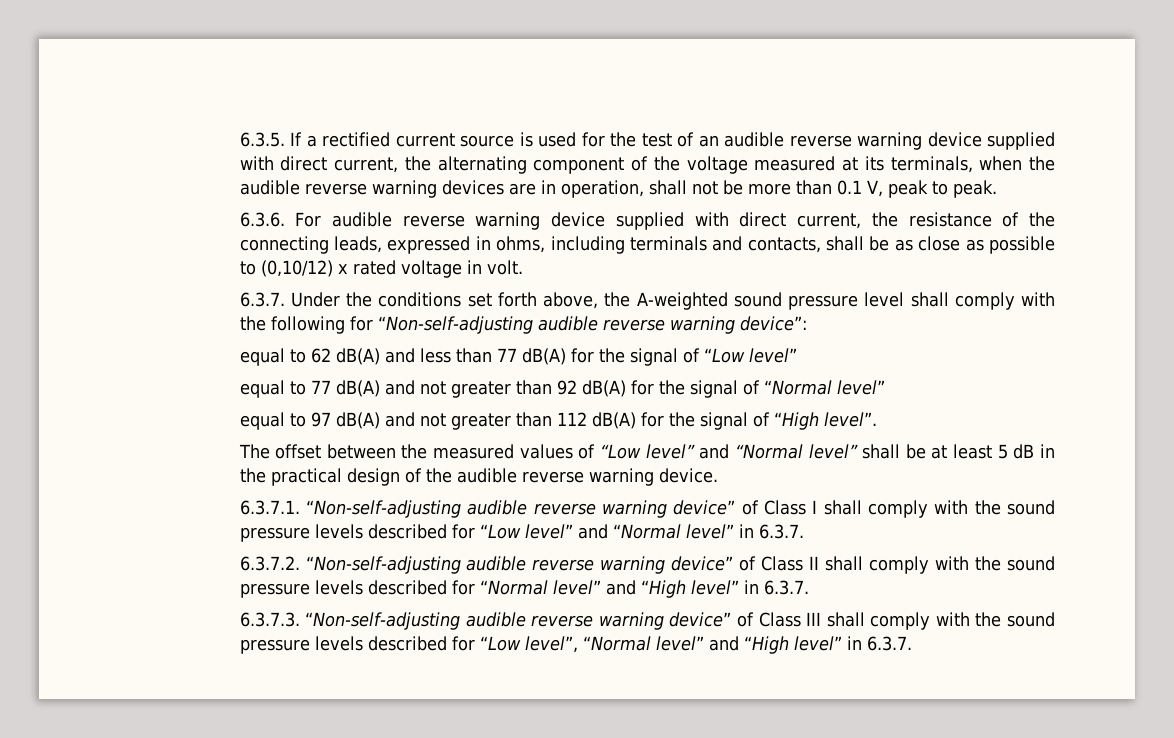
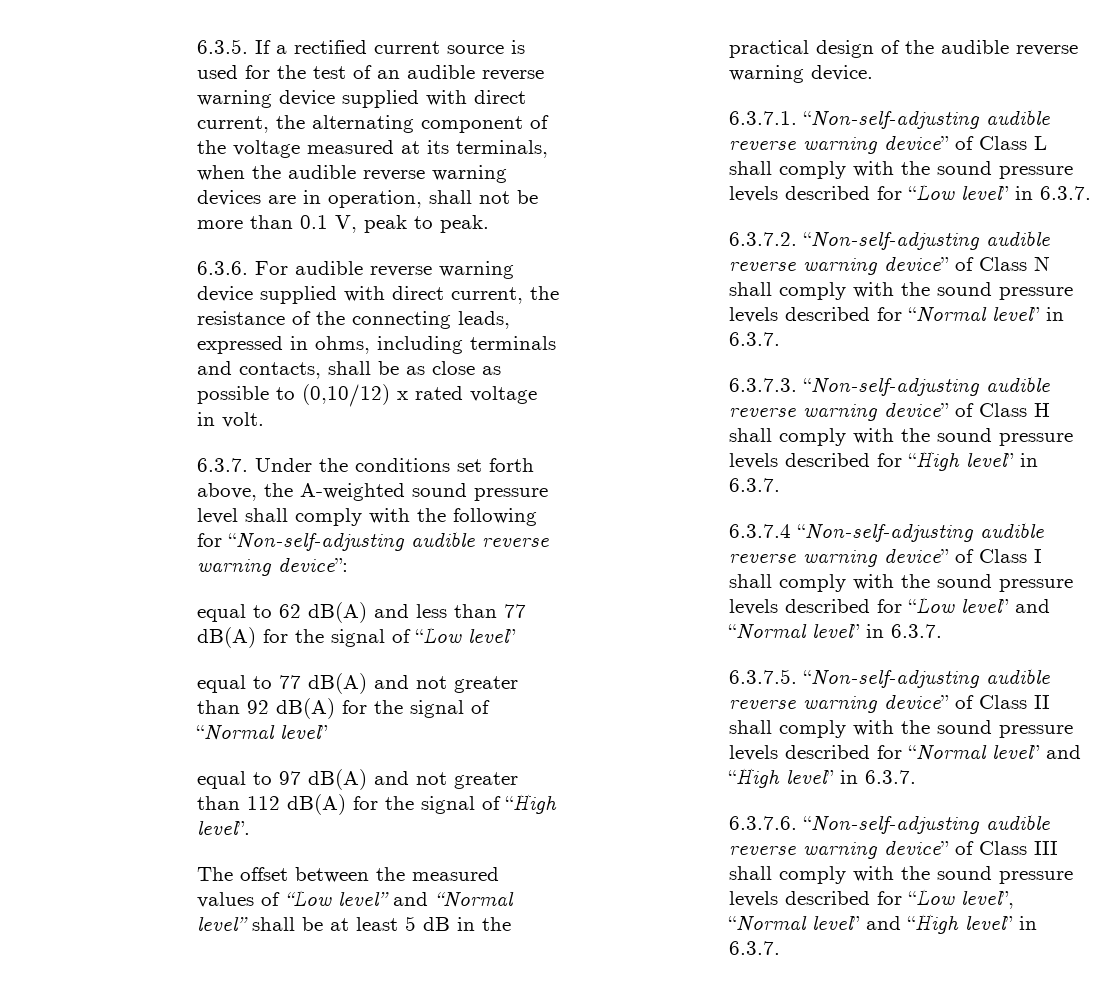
(806, 507) none -> [1033,136,1047,150] [728,161,1073,179] [728,184,1091,202] [728,230,1050,250] [728,256,1050,275] [728,282,1073,300] [728,306,1064,323] [728,332,780,346] [728,376,1050,396] [728,402,1050,421] [728,428,1073,446] [728,451,1038,471] [728,478,780,492] [728,522,1044,542] [728,548,1027,567] L shall comply with the sound pressure levels described for “Low level” in 6.3.7. // 6.3.7.2. “Non-self-adjusting audible reverse warning device” of Class N shall comply with the sound pressure levels described for “Normal level” in 6.3.7. // 6.3.7.3. “Non-self-adjusting audible reverse warning device” of Class H shall comply with the sound pressure levels described for “High level” in 6.3.7. // 6.3.7.4 “Non-self-adjusting audible reverse warning device” of Class
[239,556,300,571] 6.3.7.2. -> [728,669,797,684] 6.3.7.5.
[239,612,300,627] 6.3.7.3. -> [728,816,797,830] 6.3.7.6.

